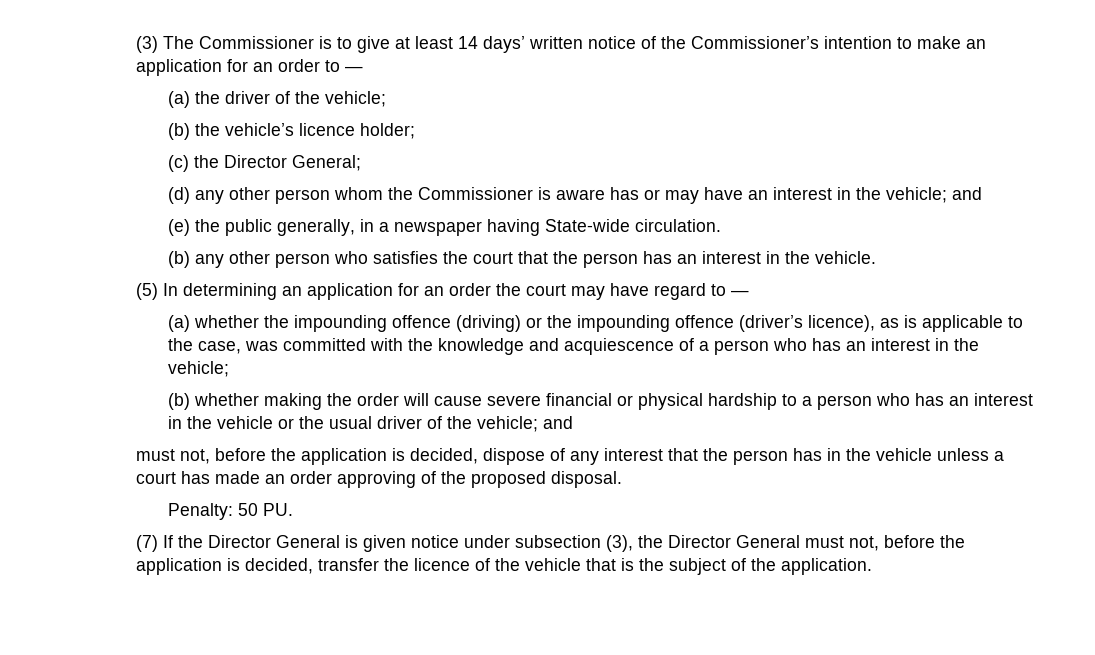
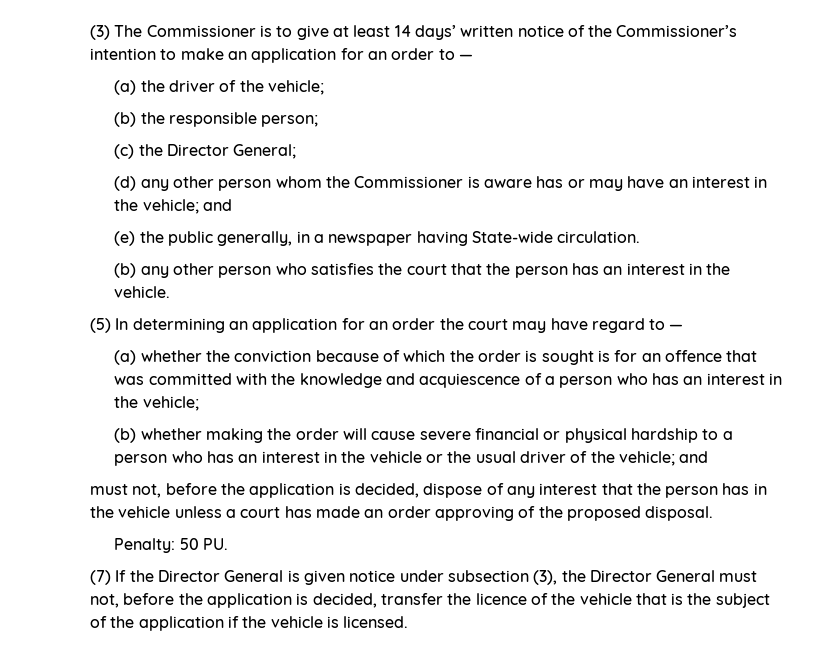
[224,123,415,139] vehicle’s licence holder; -> [169,112,319,127] responsible person;
[293,315,1023,332] [167,338,241,354] impounding offence (driving) or the impounding offence (driver’s licence), as is applicable to the case, -> [234,350,758,365] conviction because of which the order is sought is for an offence that
[781,558,873,575] application. -> [138,616,409,631] application if the vehicle is licensed.

